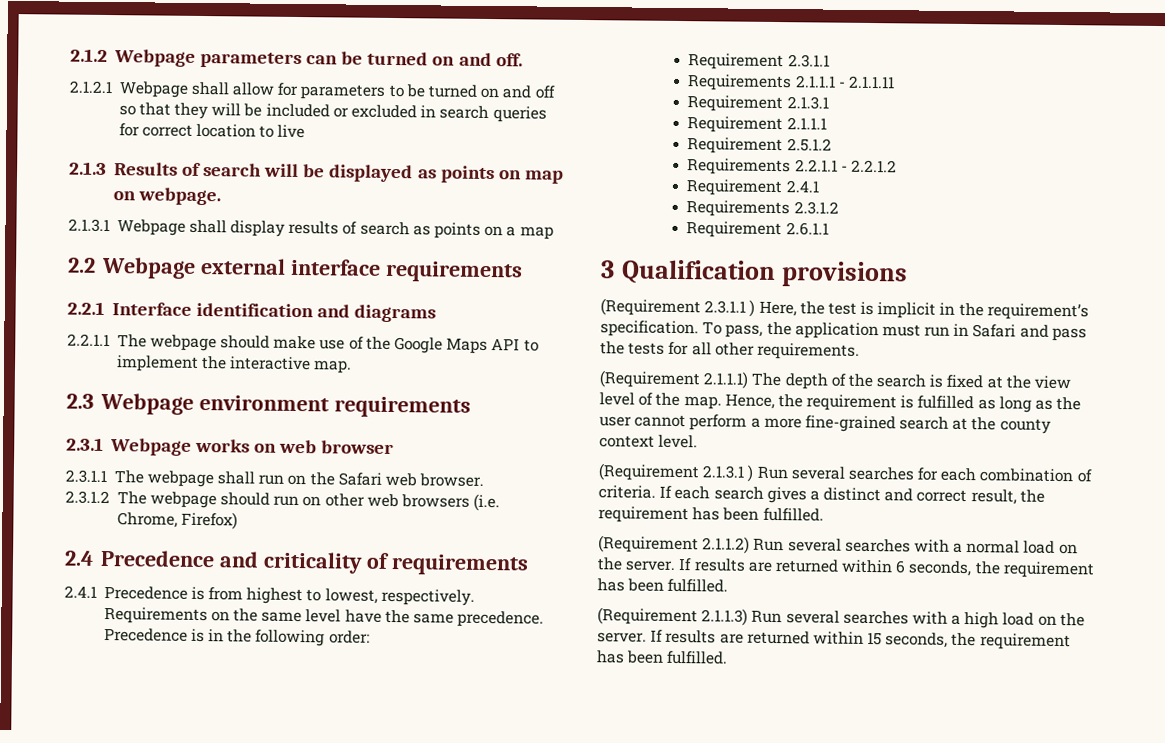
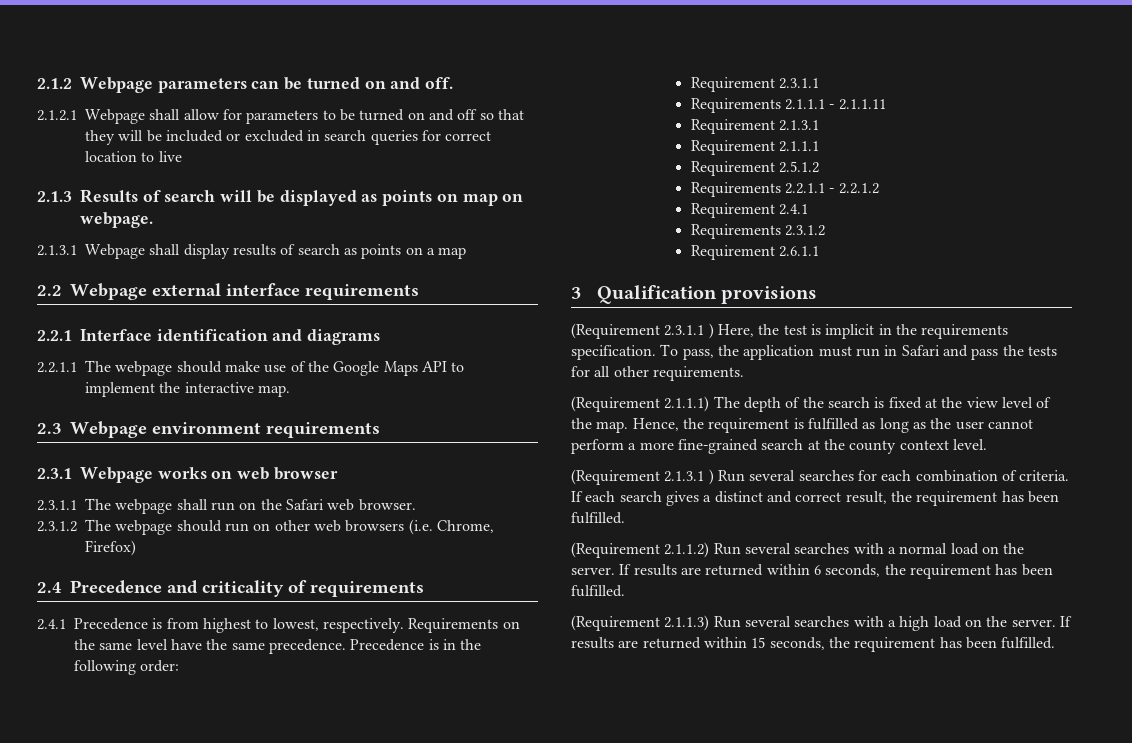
[986,303,1089,321] requirement’s -> [921,324,1009,339] requirements

